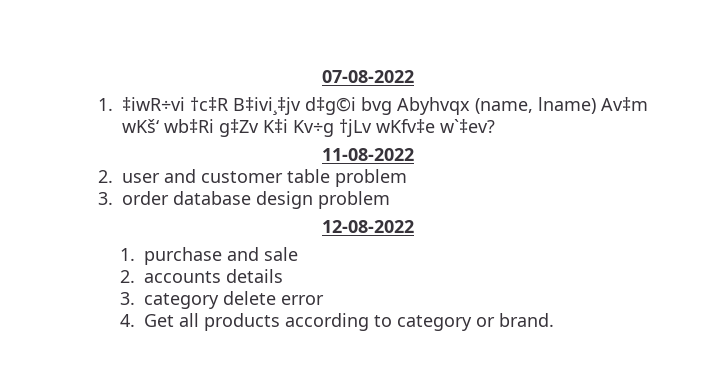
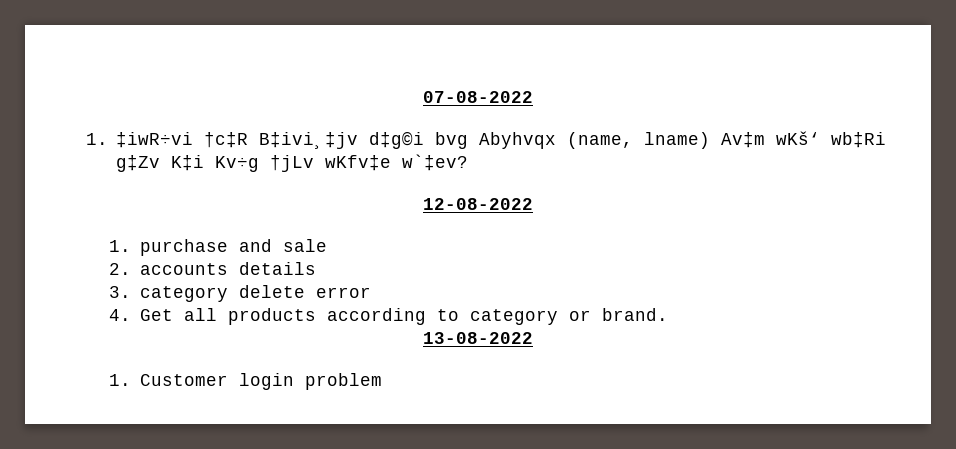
[322,148,414,161] [97,169,407,187] [97,191,390,209] // 11-08-2022 // 2. user and customer table problem // 3. order database design problem -> (469, 162) none
(554, 320) none -> [423,332,533,344] [109,373,382,390] // 13-08-2022 // 1. Customer login problem

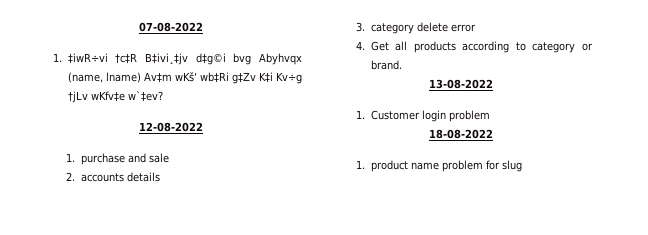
(382, 381) none -> [429,129,493,139] [356,160,522,172] // 18-08-2022 // 1. product name problem for slug

